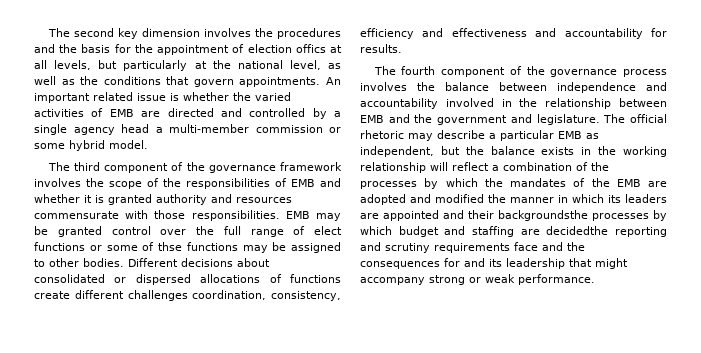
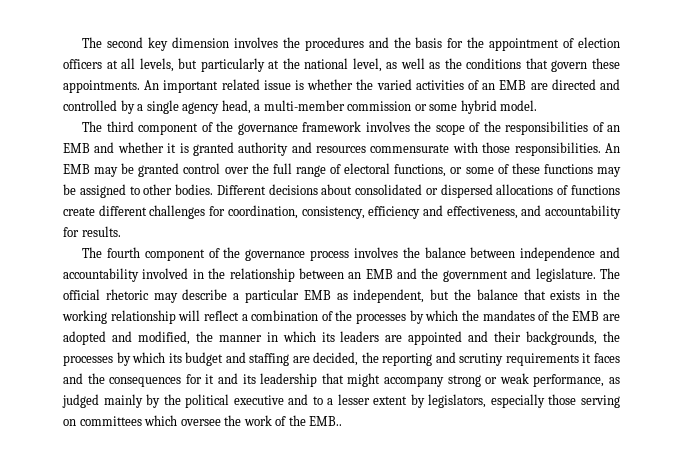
[295,44,326,53] offics -> [63,59,102,69] officers
(234, 83) none -> [592,58,621,69] these
(104, 112) none -> [482,83,496,90] an
[121,124,149,133] head -> [221,100,251,114] head,
(287, 182) none -> [606,125,620,132] an
(280, 215) none -> [604,143,620,153] An
[314,226,342,235] [34,242,85,251] elect functions -> [344,163,447,177] electoral functions,
[158,242,182,251] thse -> [511,163,540,174] these
(188, 295) none -> [209,206,226,216] for
[451,28,527,37] effectiveness -> [446,206,518,219] effectiveness,
(667, 102) none -> [348,272,362,279] an
(535, 150) none -> [523,289,546,300] that
[435,194,484,203] modified -> [137,331,190,345] modified,
[498,210,667,221] [360,226,392,235] backgroundsthe processes by which -> [526,331,621,345] [63,352,182,366] backgrounds, the processes by which its
[546,226,609,235] decidedthe -> [313,352,379,366] decided, the
[514,242,538,251] face -> [582,353,620,363] it faces
(460, 262) none -> [205,374,215,384] it
[518,274,595,285] performance. -> [533,374,621,387] [62,394,621,408] [63,415,343,426] performance, as judged mainly by the political executive and to a lesser extent by legislators, especially those serving on committees which oversee the work of the EMB..

